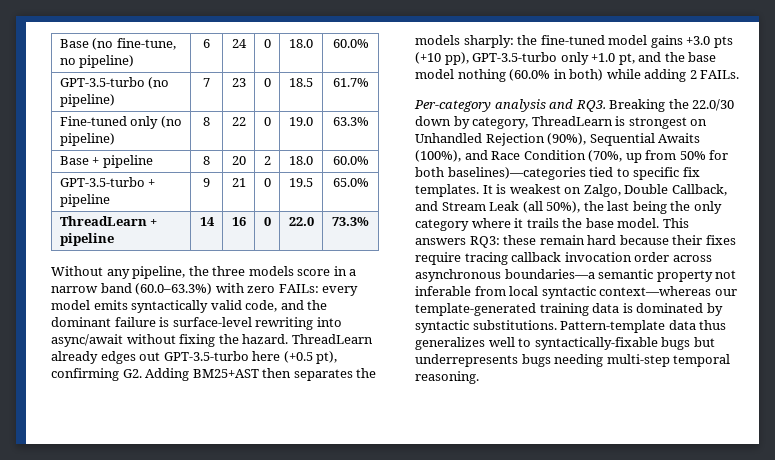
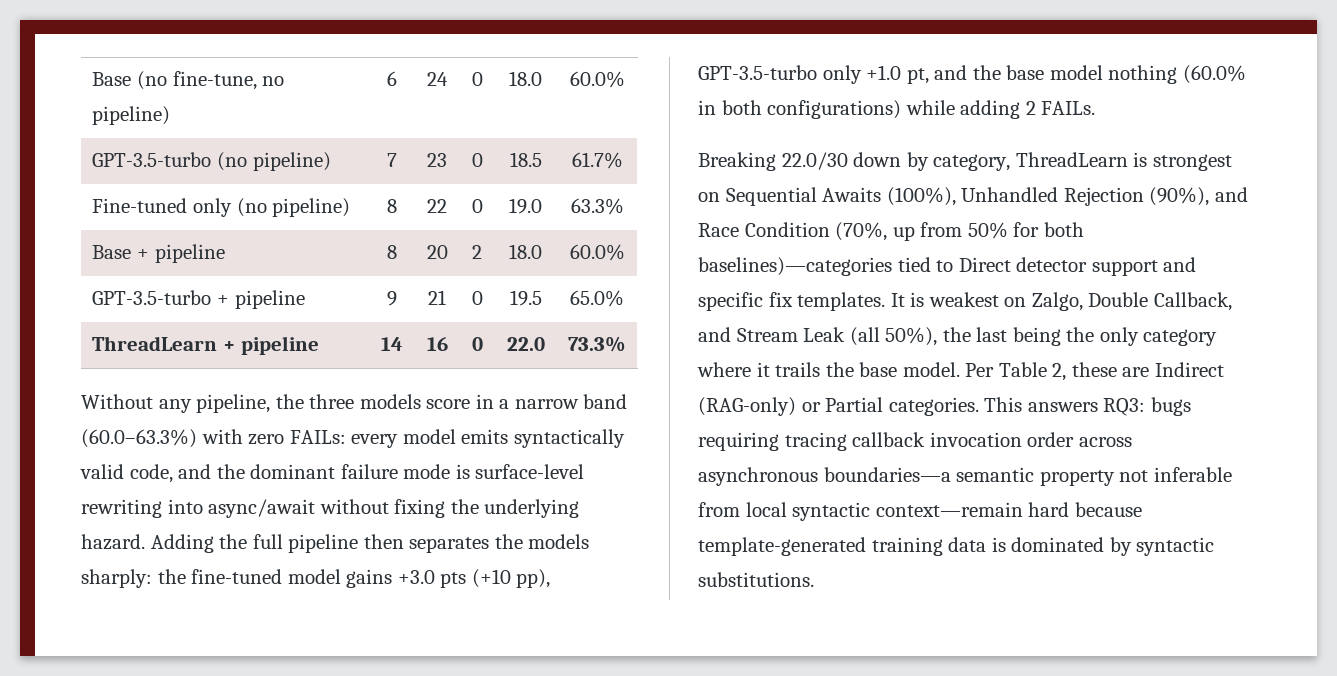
(156, 322) none -> [403,464,451,479] mode
[242,334,373,344] [51,351,338,364] [51,368,259,381] hazard. ThreadLearn already edges out GPT-3.5-turbo here (+0.5 pt), confirming G2. Adding BM25+AST -> [484,499,580,518] [81,534,359,553] underlying hazard. Adding the full pipeline
[569,69,604,81] both) -> [721,100,902,119] both configurations)
[414,99,689,112] Per-category analysis and RQ3. Breaking the -> [698,152,776,171] Breaking
[415,133,701,146] [415,150,461,162] Unhandled Rejection (90%), Sequential Awaits (100%), -> [725,187,1210,206] Sequential Awaits (100%), Unhandled Rejection (90%),
(630, 172) none -> [958,257,1197,276] Direct detector support and
[662,218,689,228] [415,235,736,248] [415,252,461,265] This answers RQ3: these remain hard because their fixes require -> [965,362,1224,381] [698,397,1191,416] [698,432,779,451] Per Table 2, these are Indirect (RAG-only) or Partial categories. This answers RQ3: bugs requiring
[599,286,737,296] context—whereas our -> [875,502,1142,517] context—remain hard because
[560,320,727,333] [415,337,715,350] [415,354,731,367] [415,371,479,384] Pattern-template data thus generalizes well to syntactically-fixable bugs but underrepresents bugs needing multi-step temporal reasoning. -> (814, 579) none

